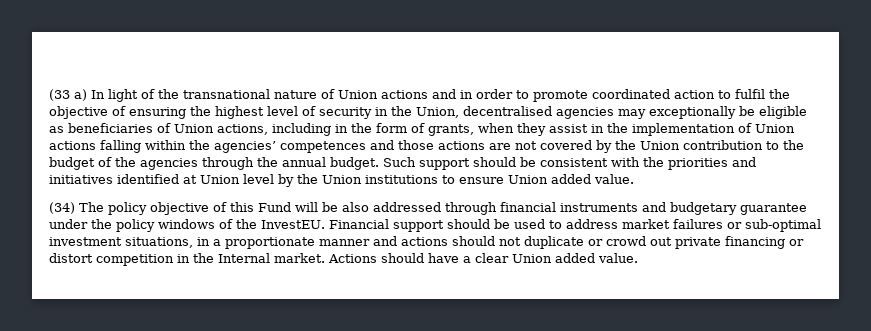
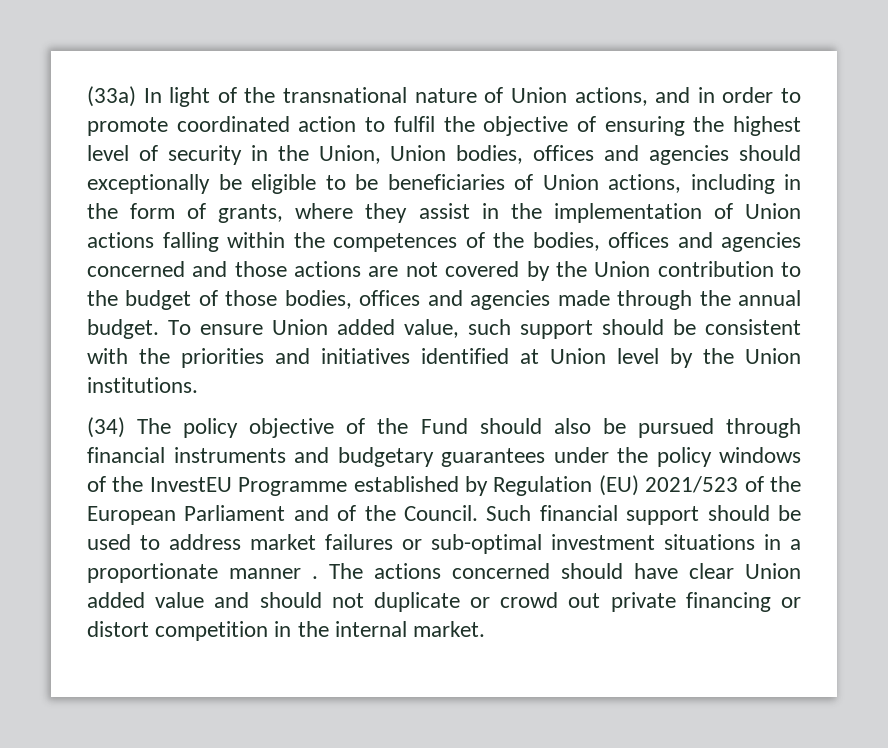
[49,89,87,101] (33 a) -> [87,86,136,107] (33a)
[381,90,428,99] actions -> [574,87,648,106] actions,
[463,106,646,119] decentralised agencies may -> [390,145,801,165] Union bodies, offices and agencies should
[49,126,64,133] as -> [325,174,378,190] to be
[478,123,514,133] when -> [295,203,354,219] where
[214,141,366,153] agencies’ competences -> [333,232,801,252] [87,261,185,277] competences of the bodies, offices and agencies concerned
[115,157,416,170] the agencies through the annual budget. Such -> [225,290,801,310] [87,319,511,339] those bodies, offices and agencies made through the annual budget. To ensure Union added value, such
[365,174,634,184] institutions to ensure Union added value. -> [87,377,198,393] institutions.
[230,202,441,212] this Fund will be also addressed -> [377,418,714,438] the Fund should also be pursued
[740,203,807,215] guarantee -> [441,448,545,467] guarantees
[261,219,389,229] InvestEU. Financial -> [149,475,801,496] [87,505,618,525] InvestEU Programme established by Regulation (EU) 2021/523 of the European Parliament and of the Council. Such financial
[125,237,193,248] situations, -> [664,534,755,550] situations
[373,236,448,246] and actions -> [312,563,801,579] [87,592,250,608] . The actions concerned should have clear Union added value and
[218,253,638,263] Internal market. Actions should have a clear Union added value. -> [334,621,486,637] internal market.

